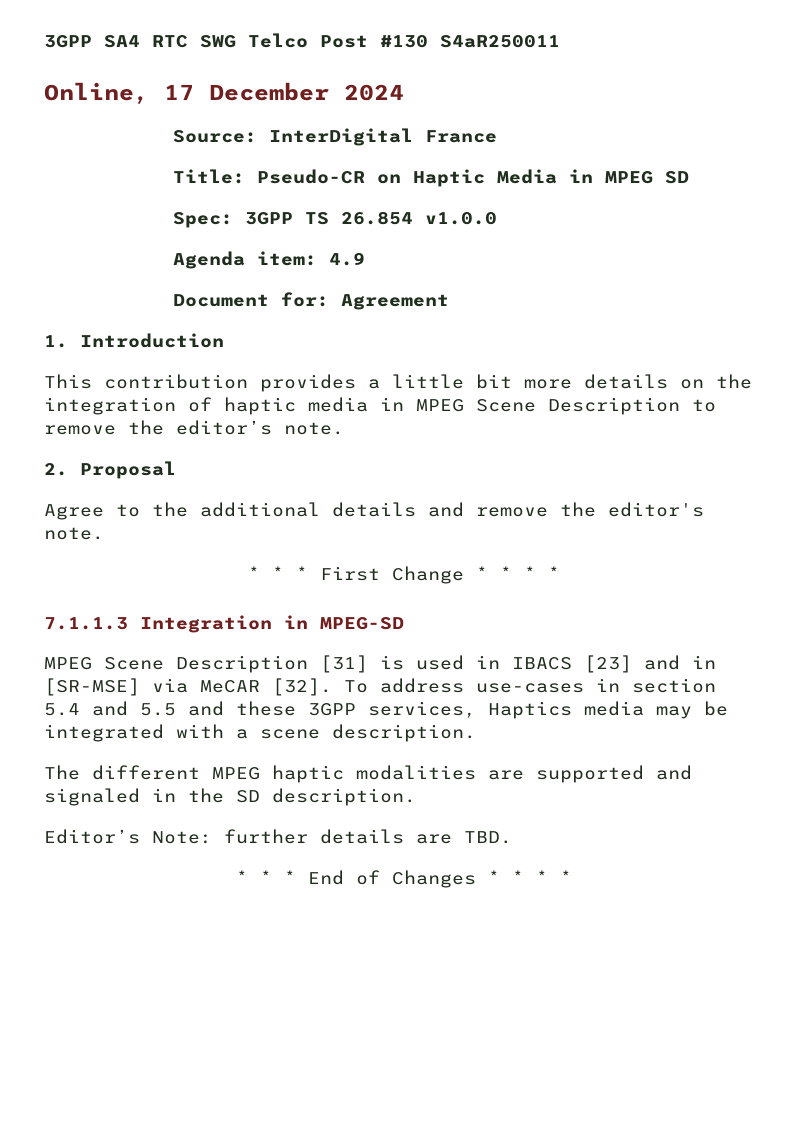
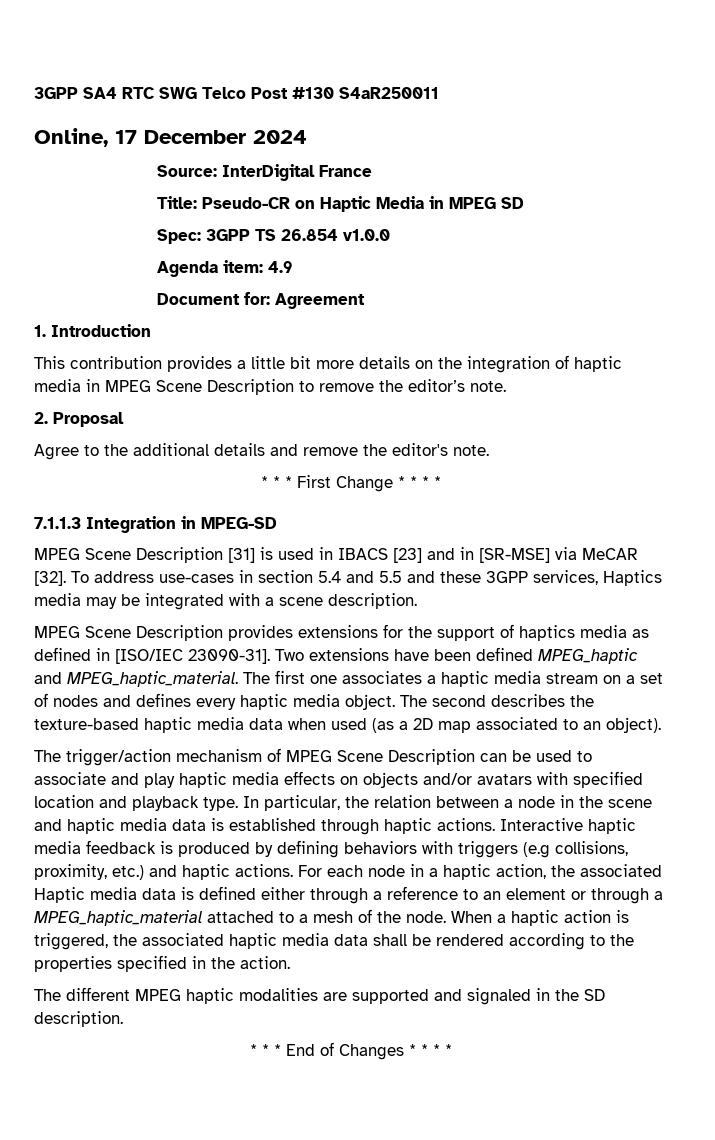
(476, 733) none -> [34,624,649,641] [34,647,638,664] [34,670,663,687] [34,693,594,710] [34,717,661,733] [34,748,592,766] [34,771,643,788] [34,795,652,811] [34,818,636,835] [34,840,628,858] [34,864,662,880] [34,886,663,904] [34,909,629,926] [34,933,634,950] [34,955,290,972] // MPEG Scene Description provides extensions for the support of haptics media as defined in [ISO/IEC 23090-31]. Two extensions have been defined MPEG_haptic and MPEG_haptic_material. The first one associates a haptic media stream on a set of nodes and defines every haptic media object. The second describes the texture-based haptic media data when used (as a 2D map associated to an object). // The trigger/action mechanism of MPEG Scene Description can be used to associate and play haptic media effects on objects and/or avatars with specified location and playback type. In particular, the relation between a node in the scene and haptic media data is established through haptic actions. Interactive haptic media feedback is produced by defining behaviors with triggers (e.g collisions, proximity, etc.) and haptic actions. For each node in a haptic action, the associated Haptic media data is defined either through a reference to an element or through a MPEG_haptic_material attached to a mesh of the node. When a haptic action is triggered, the associated haptic media data shall be rendered according to the properties specified in the action.
[44,829,512,844] // Editor’s Note: further details are TBD. -> (123, 1019) none

